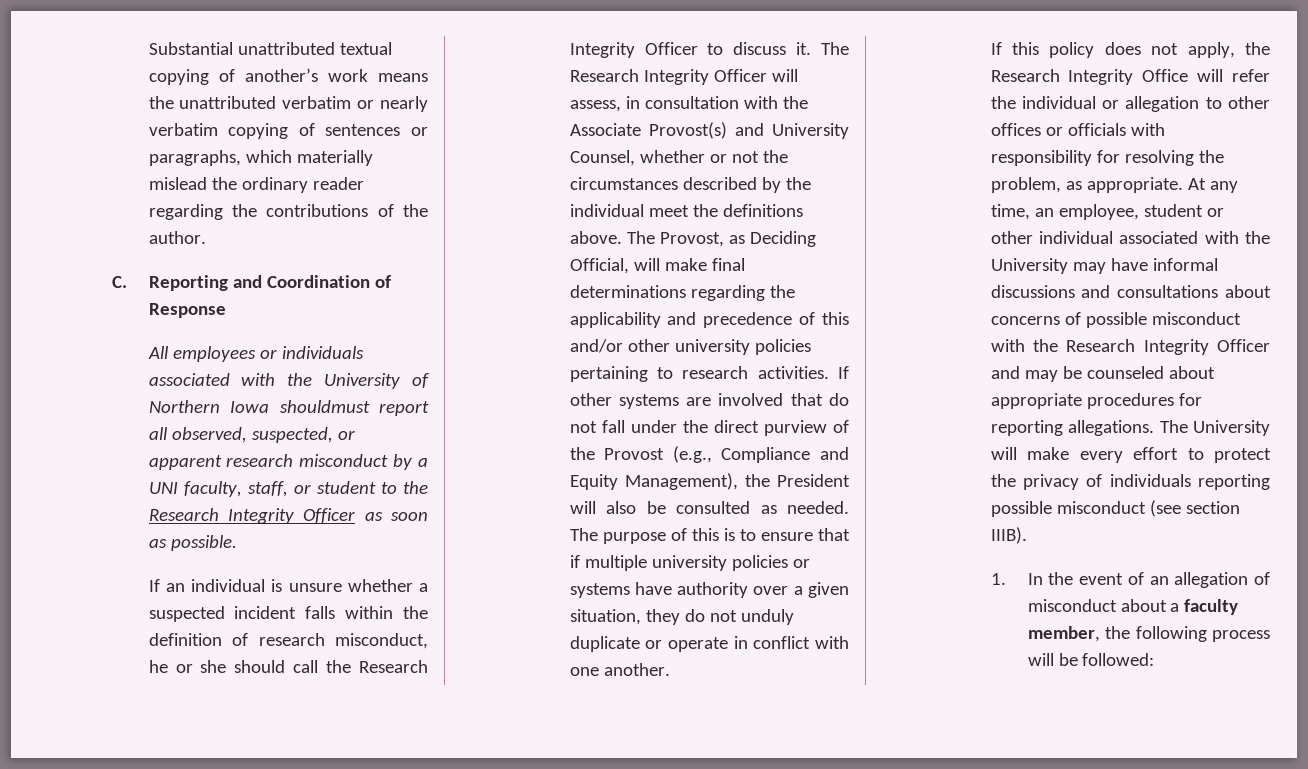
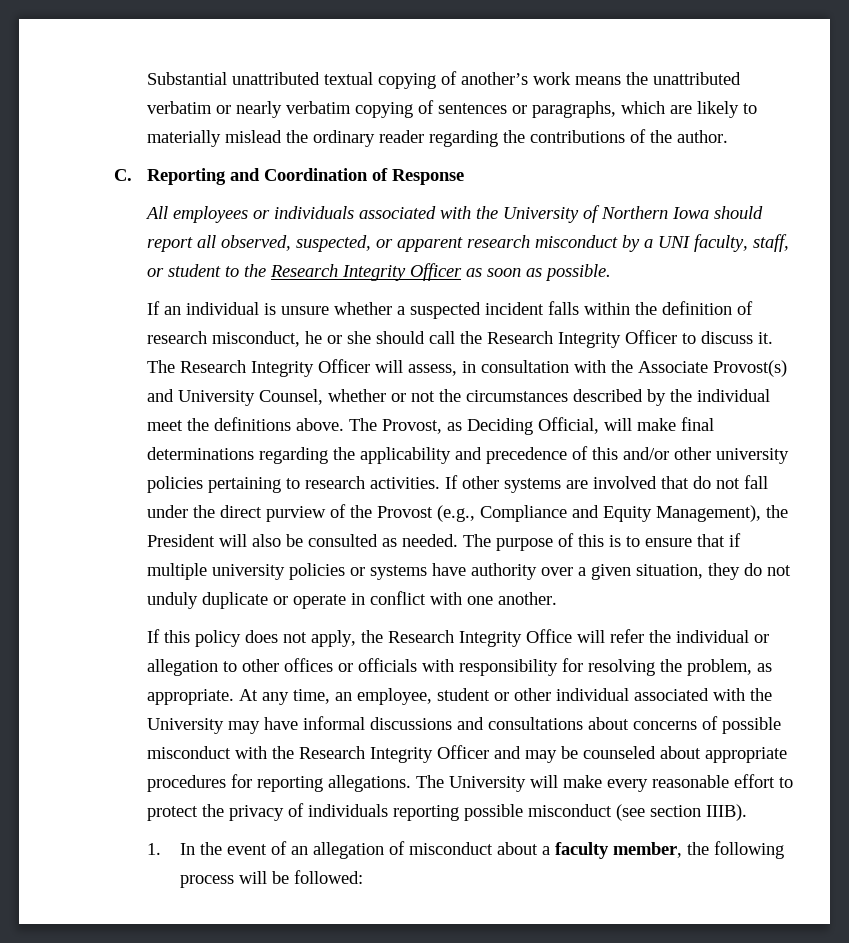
(292, 156) none -> [669,101,757,118] are likely to
[279,400,370,413] shouldmust -> [713,206,763,219] should
(1123, 457) none -> [651,775,729,788] reasonable

